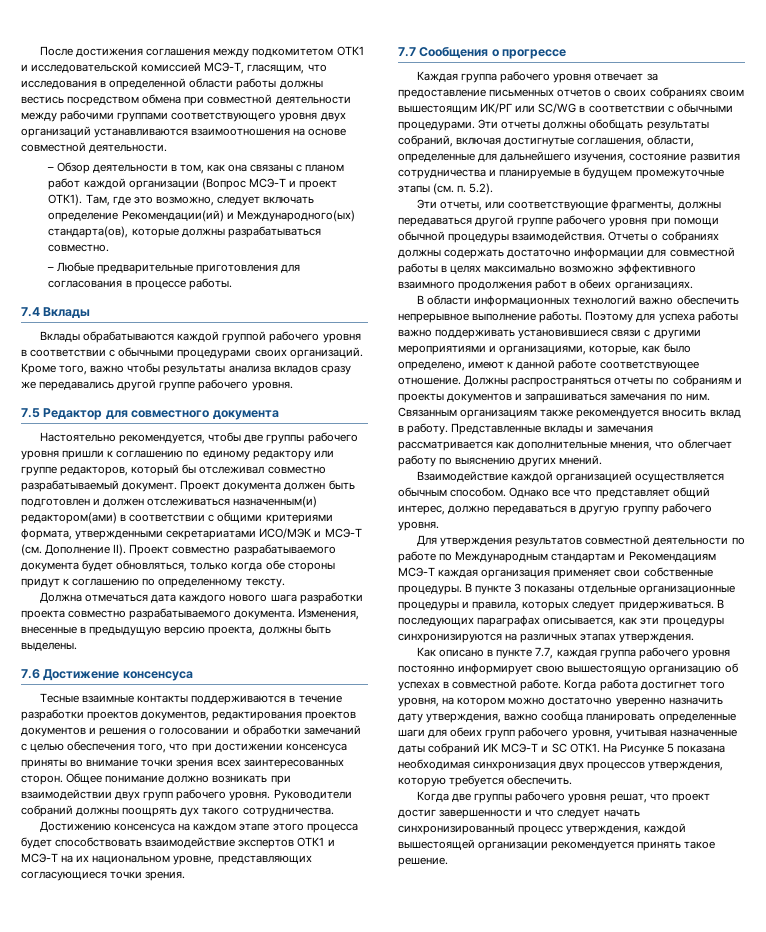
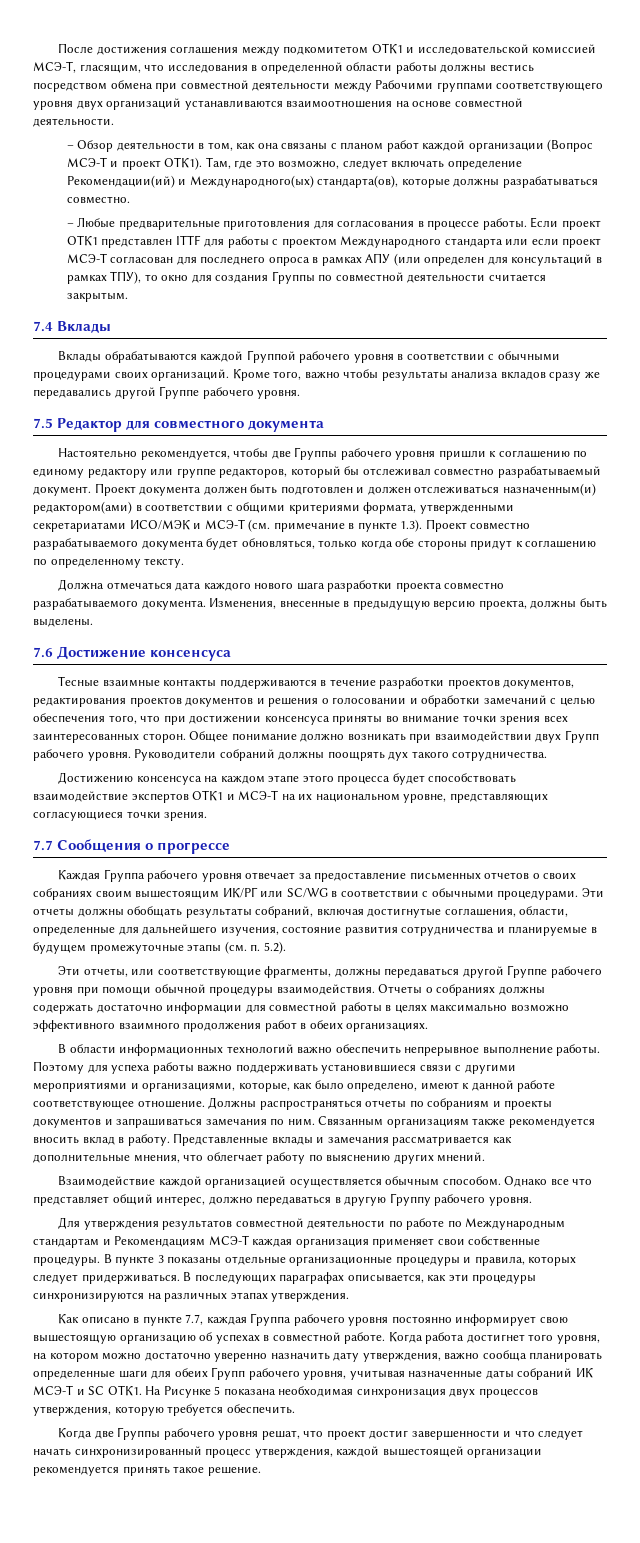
[60,110,115,122] рабочими -> [375,80,434,90] Рабочими
(232, 284) none -> [530,217,601,230] [66,235,602,248] [66,253,602,266] [66,271,546,284] [66,292,128,302] Если проект ОТК1 представлен ITTF для работы с проектом Международного стандарта или если проект МСЭ-Т согласован для последнего опроса в рамках АПУ (или определен для консультаций в рамках ТПУ), то окно для создания Группы по совместной деятельности считается закрытым.
[222,331,267,343] группой -> [246,350,296,363] Группой
[159,381,196,391] группе -> [159,386,200,399] Группе
[266,434,305,444] группы -> [294,447,338,460] Группы
[45,544,127,556] Дополнение II). -> [273,519,423,532] примечание в пункте 1.3).
[143,791,174,801] групп -> [564,730,599,743] Групп
[461,73,498,83] группа -> [103,869,145,882] Группа
[517,217,554,227] группе -> [507,965,548,978] Группе
[622,505,659,515] группу -> [389,1193,431,1206] Группу
[599,649,636,659] группа -> [250,1313,292,1326] Группа
[485,729,516,739] групп -> [211,1367,246,1380] Групп
[474,793,513,803] группы -> [117,1427,161,1440] Группы

